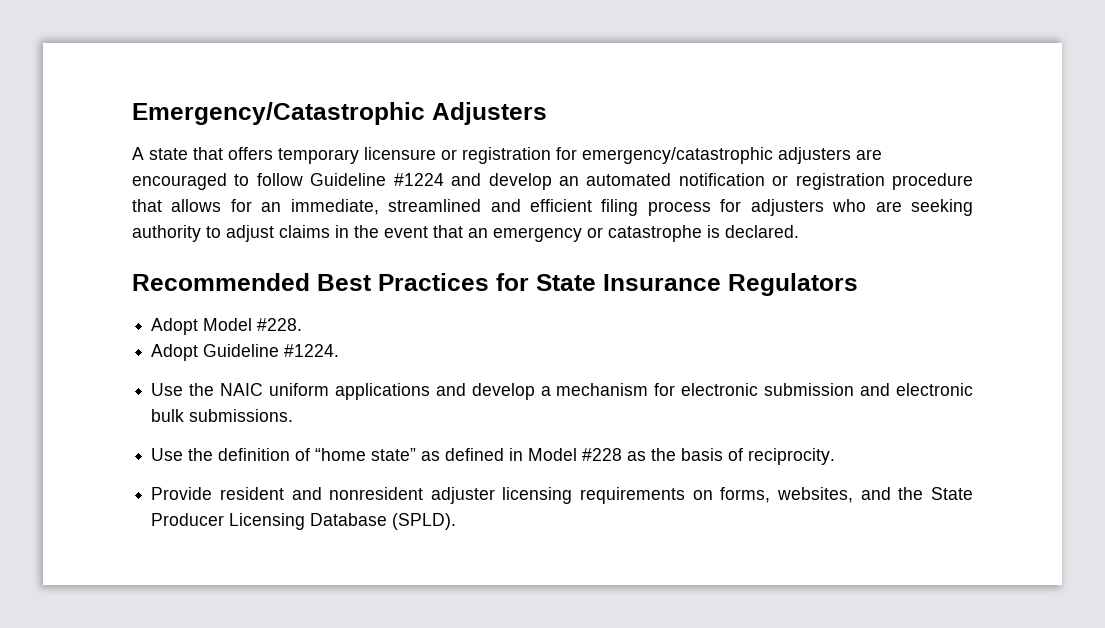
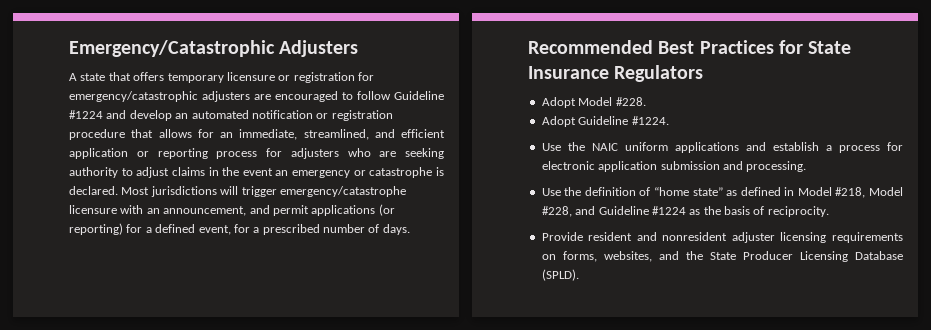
[388,199,482,212] streamlined -> [303,129,369,140] streamlined,
[601,199,639,216] filing -> [69,148,208,159] application or reporting
[433,225,463,238] that -> (273, 172) none
(799, 231) none -> [121,186,406,197] [69,204,395,216] [69,223,410,235] Most jurisdictions will trigger emergency/catastrophe licensure with an announcement, and permit applications (or reporting) for a defined event, for a prescribed number of days.
[471,383,649,400] develop a mechanism -> [772,142,880,153] establish a process
(759, 389) none -> [598,161,658,172] application
[896,383,974,396] [151,409,294,422] electronic bulk submissions. -> [746,161,807,172] processing.
[582,448,623,461] #228 -> [835,187,903,198] [541,206,686,217] #218, Model #228, and Guideline #1224

